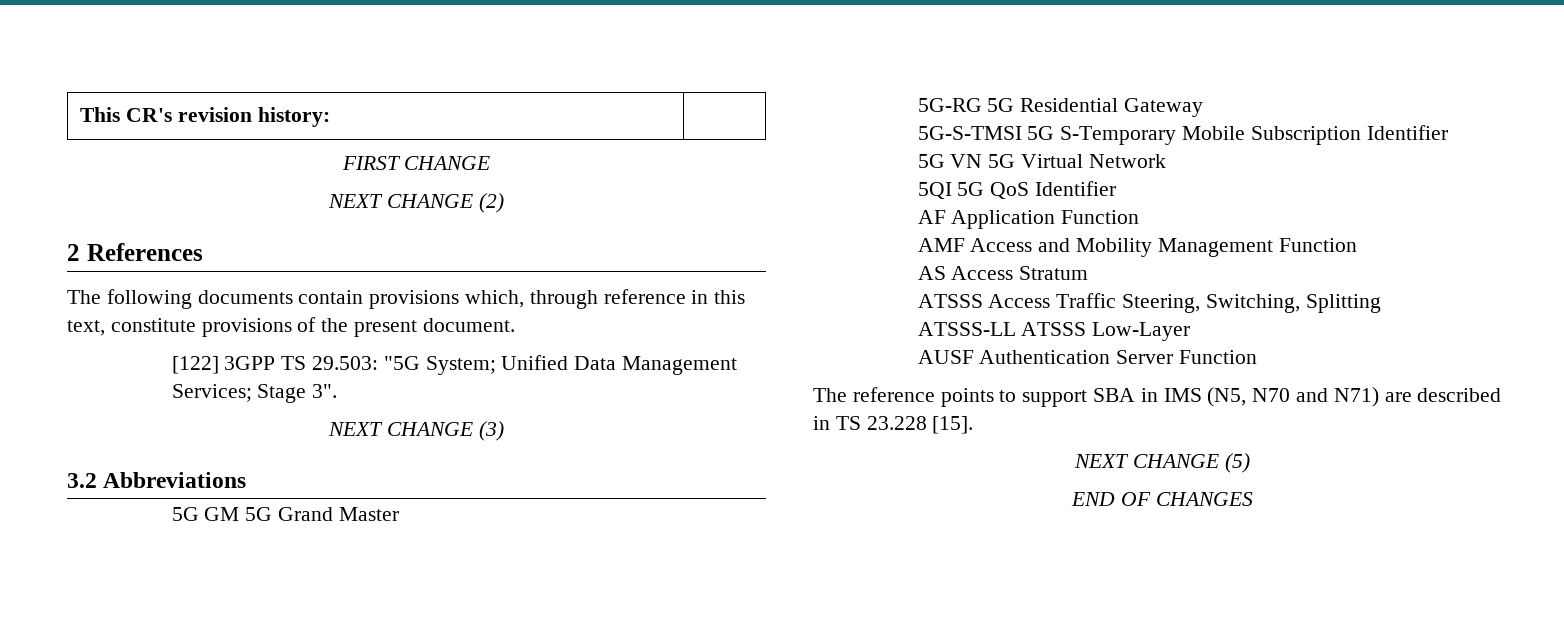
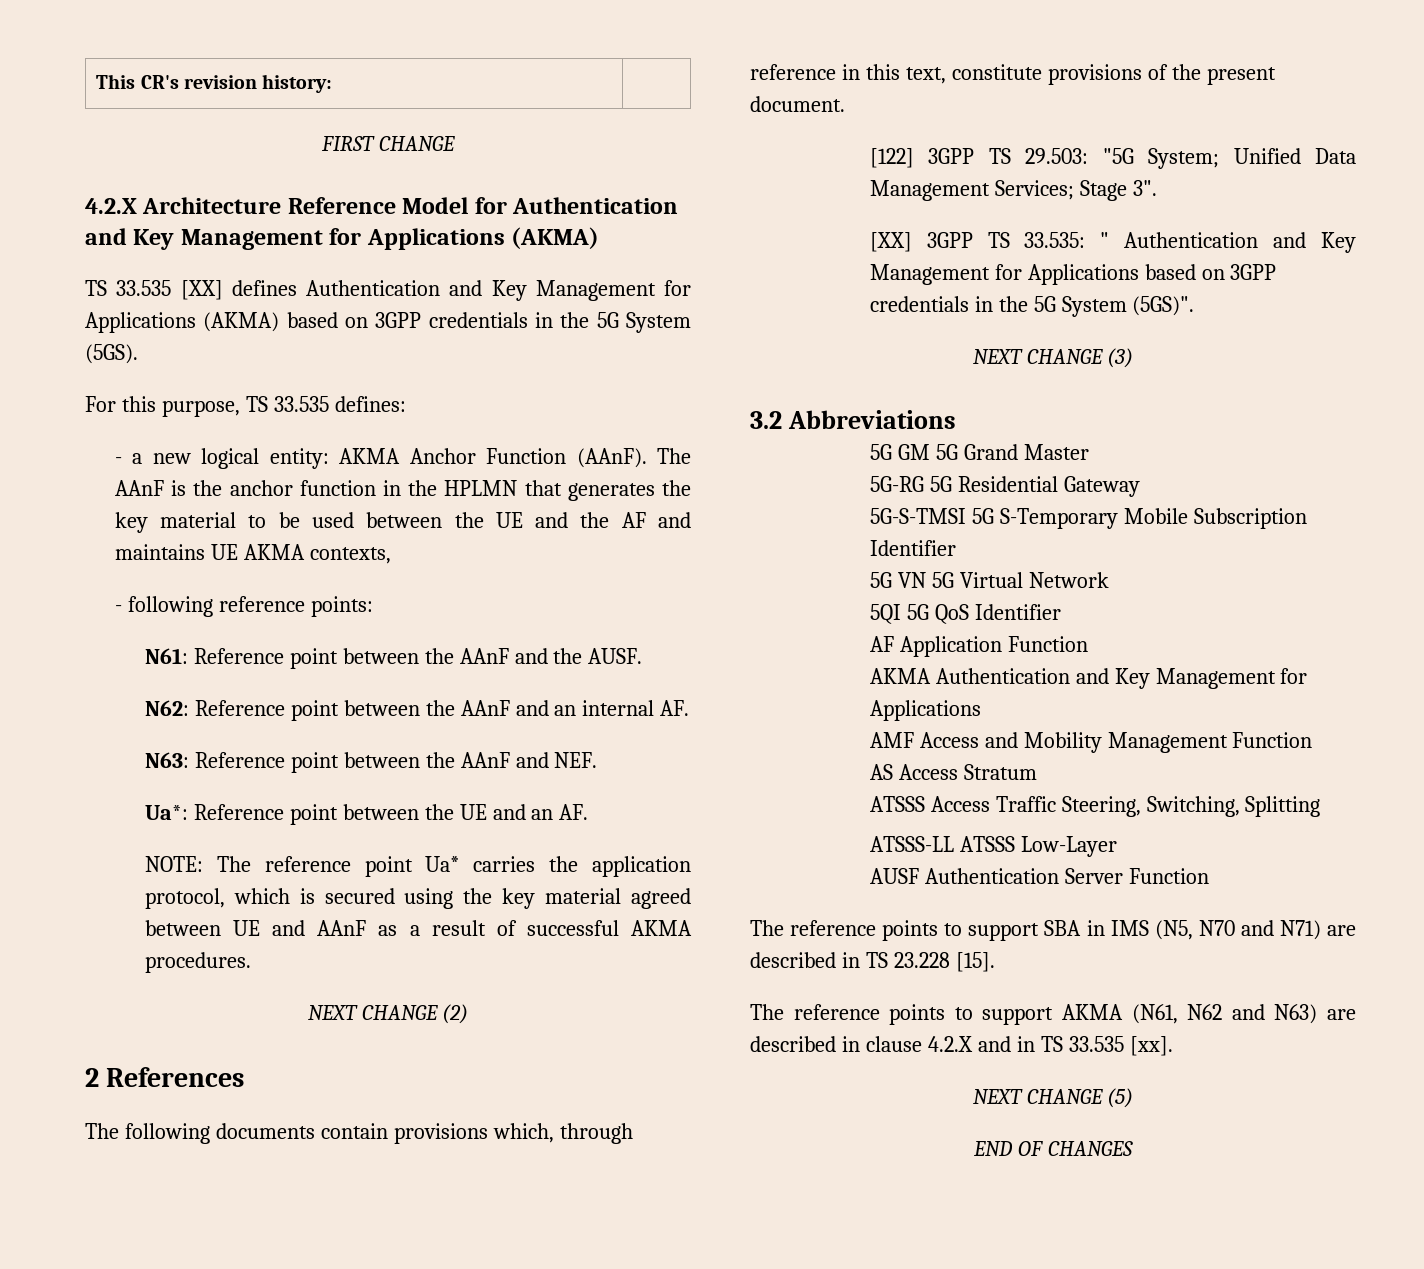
(491, 163) none -> [85,197,679,214] [85,227,600,250] [85,280,691,301] [85,312,691,333] [85,344,138,364] [85,396,406,417] [114,448,691,469] [114,480,691,501] [114,512,691,533] [114,544,391,564] [114,596,373,617] [144,648,643,669] [144,700,690,721] [144,752,598,773] [144,804,589,825] [144,856,691,877] [144,888,692,909] [144,920,692,936] [144,952,251,973] // 4.2.X Architecture Reference Model for Authentication and Key Management for Applications (AKMA) // TS 33.535 [XX] defines Authentication and Key Management for Applications (AKMA) based on 3GPP credentials in the 5G System (5GS). // For this purpose, TS 33.535 defines: // - a new logical entity: AKMA Anchor Function (AAnF). The AAnF is the anchor function in the HPLMN that generates the key material to be used between the UE and the AF and maintains UE AKMA contexts, // - following reference points: // N61: Reference point between the AAnF and the AUSF. // N62: Reference point between the AAnF and an internal AF. // N63: Reference point between the AAnF and NEF. // Ua*: Reference point between the UE and an AF. // NOTE: The reference point Ua* carries the application protocol, which is secured using the key material agreed between UE and AAnF as a result of successful AKMA procedures.
(338, 391) none -> [869,232,1356,253] [869,264,1277,285] [869,296,1195,317] // [XX] 3GPP TS 33.535: " Authentication and Key Management for Applications based on 3GPP credentials in the 5G System (5GS)".
(1140, 217) none -> [869,668,1308,689] [869,700,981,721] // AKMA Authentication and Key Management for Applications
(974, 425) none -> [750,1004,1356,1025] [750,1036,1173,1056] // The reference points to support AKMA (N61, N62 and N63) are described in clause 4.2.X and in TS 33.535 [xx].

